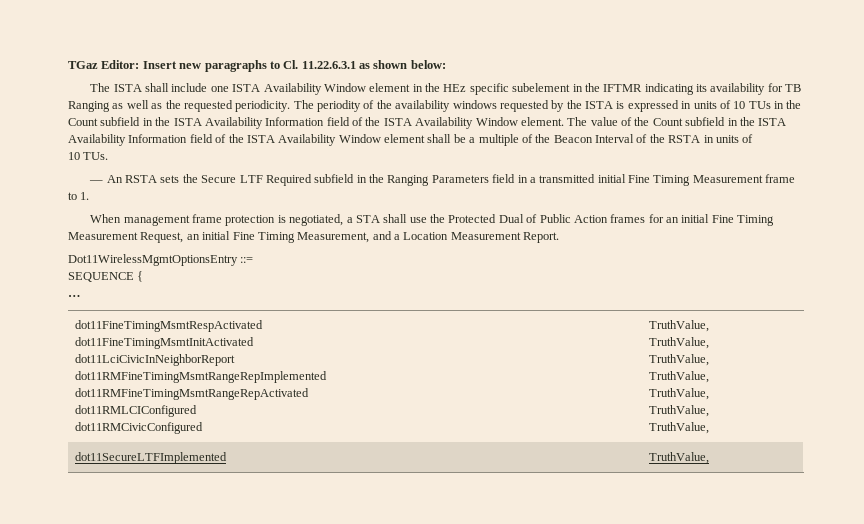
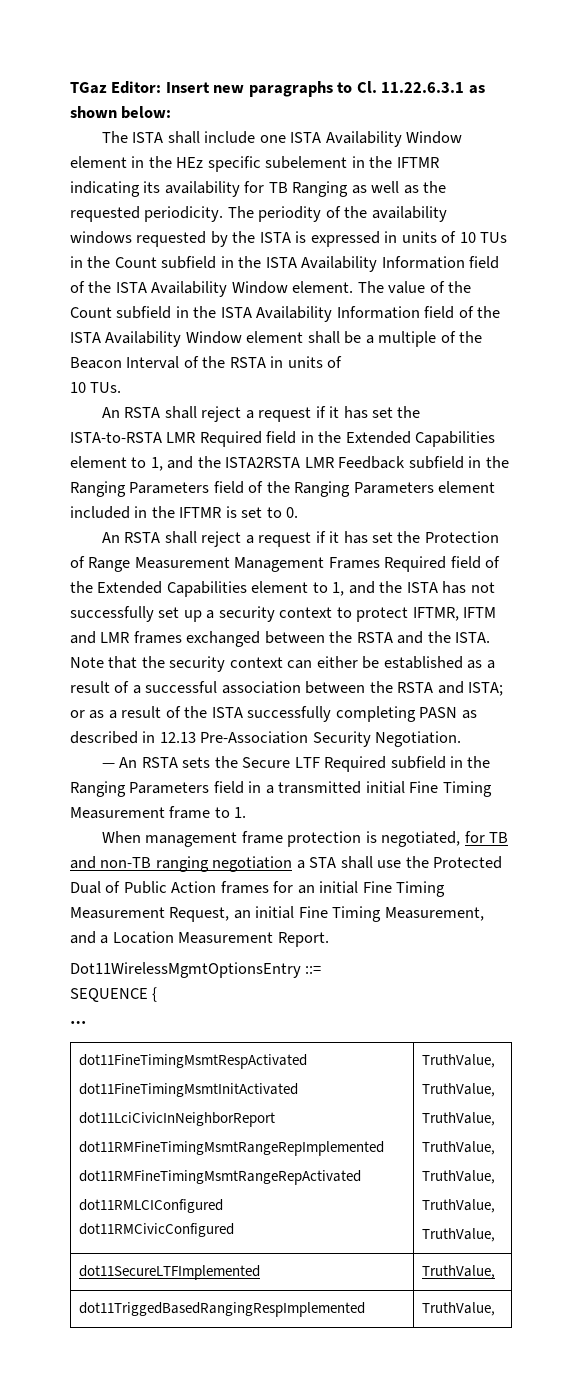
(109, 156) none -> [101,406,421,422] [70,431,496,447] [70,456,509,471] [70,481,496,497] [70,506,299,519] [101,531,499,547] [70,556,501,572] [70,581,495,597] [70,606,497,622] [70,631,491,647] [70,656,495,672] [70,681,504,696] [70,706,477,722] [70,731,462,747] // An RSTA shall reject a request if it has set the ISTA-to-RSTA LMR Required field in the Extended Capabilities element to 1, and the ISTA2RSTA LMR Feedback subfield in the Ranging Parameters field of the Ranging Parameters element included in the IFTMR is set to 0. // An RSTA shall reject a request if it has set the Protection of Range Measurement Management Frames Required field of the Extended Capabilities element to 1, and the ISTA has not successfully set up a security context to protect IFTMR, IFTM and LMR frames exchanged between the RSTA and the ISTA. Note that the security context can either be established as a result of a successful association between the RSTA and ISTA; or as a result of the ISTA successfully completing PASN as described in 12.13 Pre-Association Security Negotiation.
(344, 220) none -> [464,831,509,843] [70,856,293,872] for TB and non-TB ranging negotiation
(709, 458) none -> [79,1302,366,1317] [422,1302,496,1316] // dot11TriggedBasedRangingRespImplemented | TruthValue,

